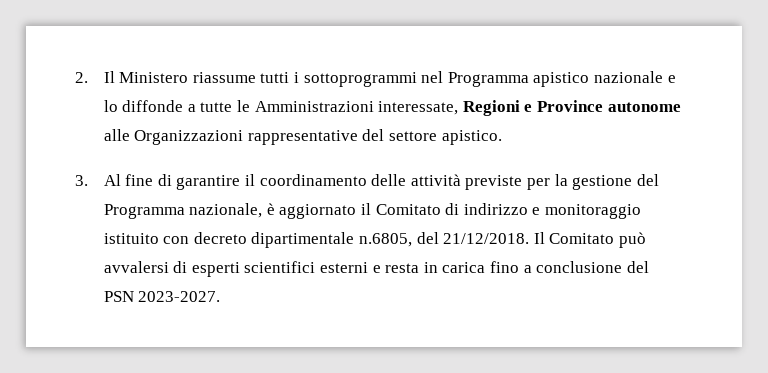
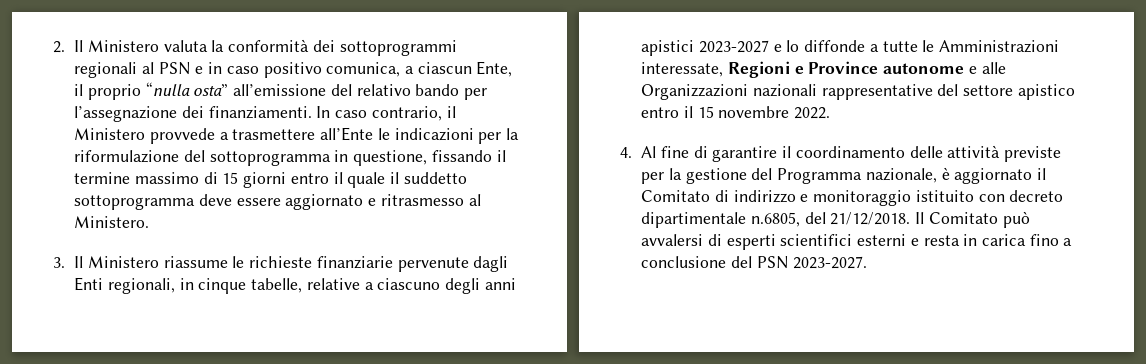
[192,71,663,87] riassume tutti i sottoprogrammi nel Programma apistico nazionale -> [163,39,457,56] [74,61,513,78] [74,82,487,100] [74,106,456,122] [74,127,519,144] [74,150,506,166] [74,172,467,188] [74,194,481,210] [74,216,150,228] [53,256,509,272] [74,277,516,294] [641,40,769,56] valuta la conformità dei sottoprogrammi regionali al PSN e in caso positivo comunica, a ciascun Ente, il proprio “nulla osta” all’emissione del relativo bando per l’assegnazione dei finanziamenti. In caso contrario, il Ministero provvede a trasmettere all’Ente le indicazioni per la riformulazione del sottoprogramma in questione, fissando il termine massimo di 15 giorni entro il quale il suddetto sottoprogramma deve essere aggiornato e ritrasmesso al Ministero. // 3. Il Ministero riassume le richieste finanziarie pervenute dagli Enti regionali, in cinque tabelle, relative a ciascuno degli anni apistici 2023-2027
(681, 107) none -> [968,66,977,74] e
(244, 137) none -> [752,84,817,97] nazionali
[441,130,502,145] [75,175,88,186] apistico. // 3. -> [1017,84,1075,100] [641,106,831,119] [620,147,632,158] apistico entro il 15 novembre 2022. // 4.

